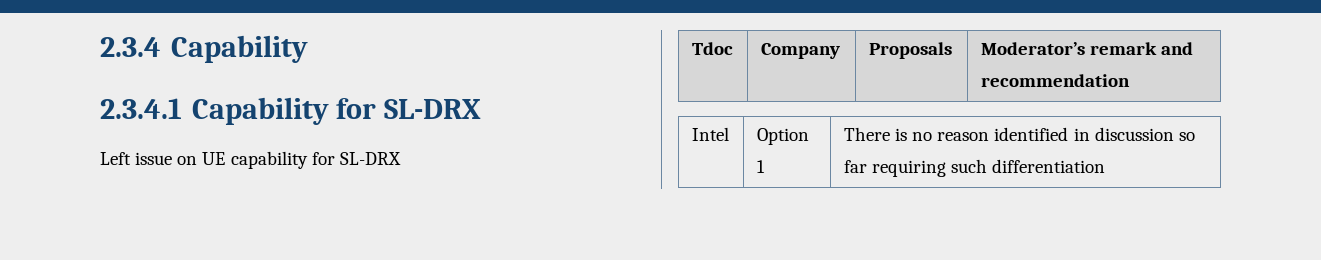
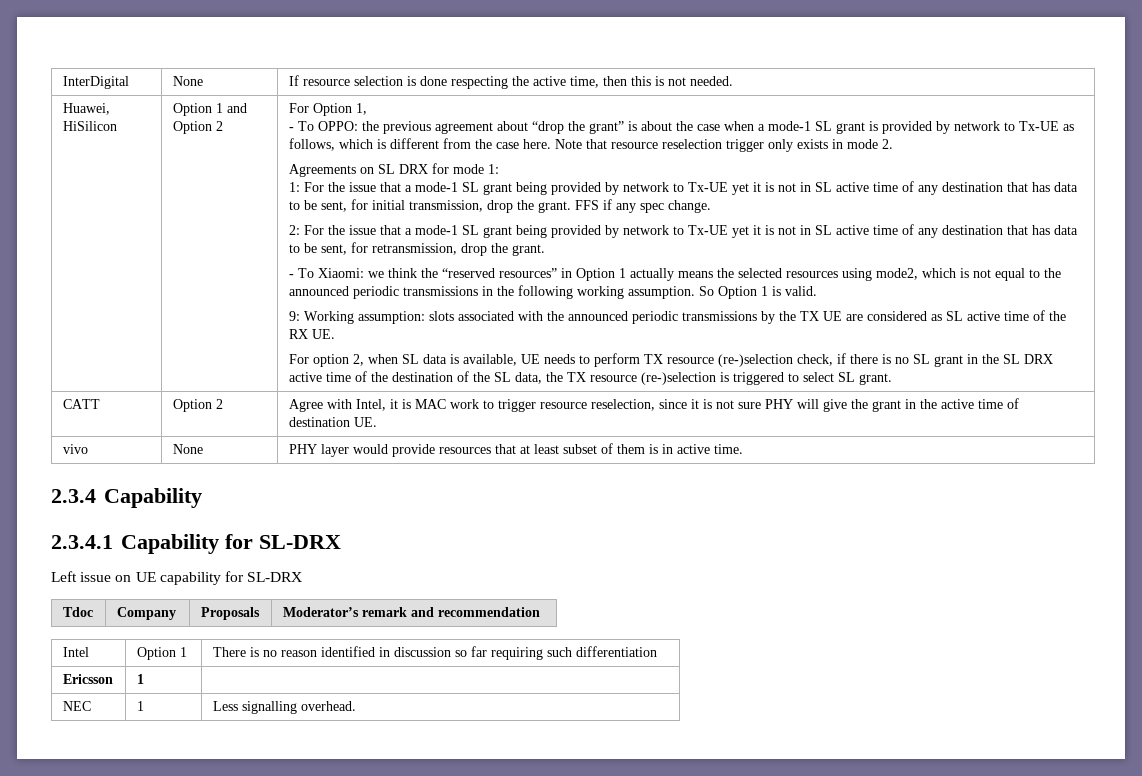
(100, 47) none -> [62,76,129,89] [172,76,203,86] [288,75,733,89] [62,103,110,115] [62,121,117,131] [172,103,247,116] [172,121,223,134] [288,103,367,116] [288,121,1074,134] [288,138,893,152] [288,163,499,177] [288,181,1078,195] [288,199,711,213] [288,224,1078,238] [288,242,545,256] [288,268,1061,281] [288,285,817,299] [288,310,1066,324] [288,329,335,339] [288,353,1053,367] [288,371,892,385] [62,399,100,409] [172,399,223,412] [288,398,1019,412] [288,417,377,427] [62,444,88,454] [172,444,203,454] [288,443,743,457] InterDigital | None | If resource selection is done respecting the active time, then this is not needed. // Huawei, HiSilicon | Option 1 and Option 2 | For Option 1, // - To OPPO: the previous agreement about “drop the grant” is about the case when a mode-1 SL grant is provided by network to Tx-UE as follows, which is different from the case here. Note that resource reselection trigger only exists in mode 2. // Agreements on SL DRX for mode 1: // 1: For the issue that a mode-1 SL grant being provided by network to Tx-UE yet it is not in SL active time of any destination that has data to be sent, for initial transmission, drop the grant. FFS if any spec change. // 2: For the issue that a mode-1 SL grant being provided by network to Tx-UE yet it is not in SL active time of any destination that has data to be sent, for retransmission, drop the grant. // - To Xiaomi: we think the “reserved resources” in Option 1 actually means the selected resources using mode2, which is not equal to the announced periodic transmissions in the following working assumption. So Option 1 is valid. // 9: Working assumption: slots associated with the announced periodic transmissions by the TX UE are considered as SL active time of the RX UE. // For option 2, when SL data is available, UE needs to perform TX resource (re-)selection check, if there is no SL grant in the SL DRX active time of the destination of the SL data, the TX resource (re-)selection is triggered to select SL grant. // CATT | Option 2 | Agree with Intel, it is MAC work to trigger resource reselection, since it is not sure PHY will give the grant in the active time of destination UE. // vivo | None | PHY layer would provide resources that at least subset of them is in active time. //
(1106, 166) none -> [62,674,113,684] [136,674,144,684] [62,701,91,711] [136,701,144,711] [212,701,356,714] // Ericsson | 1 | // NEC | 1 | Less signalling overhead.

